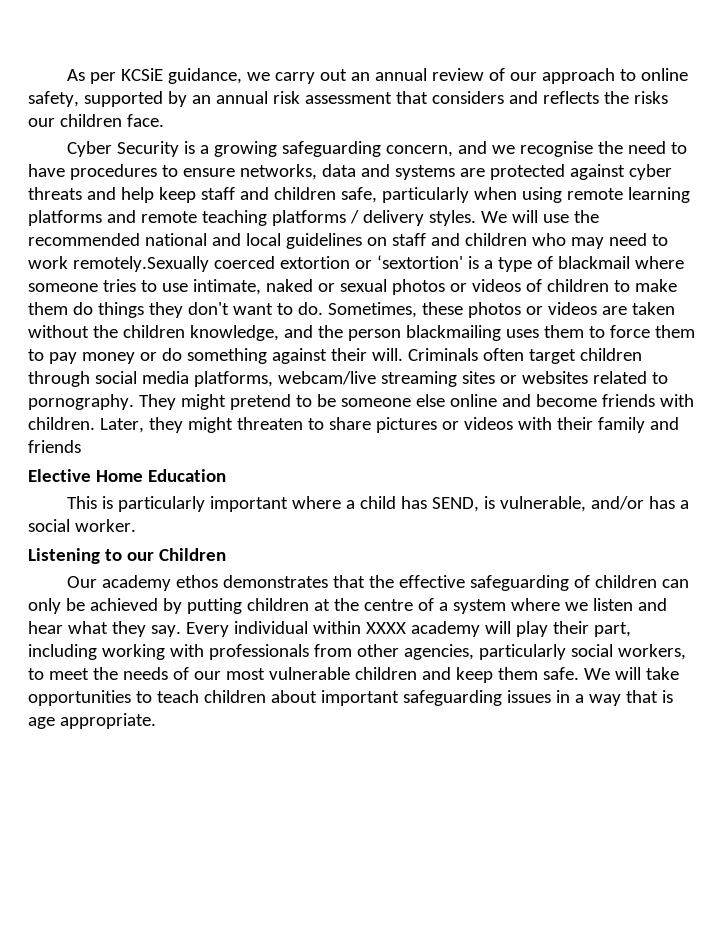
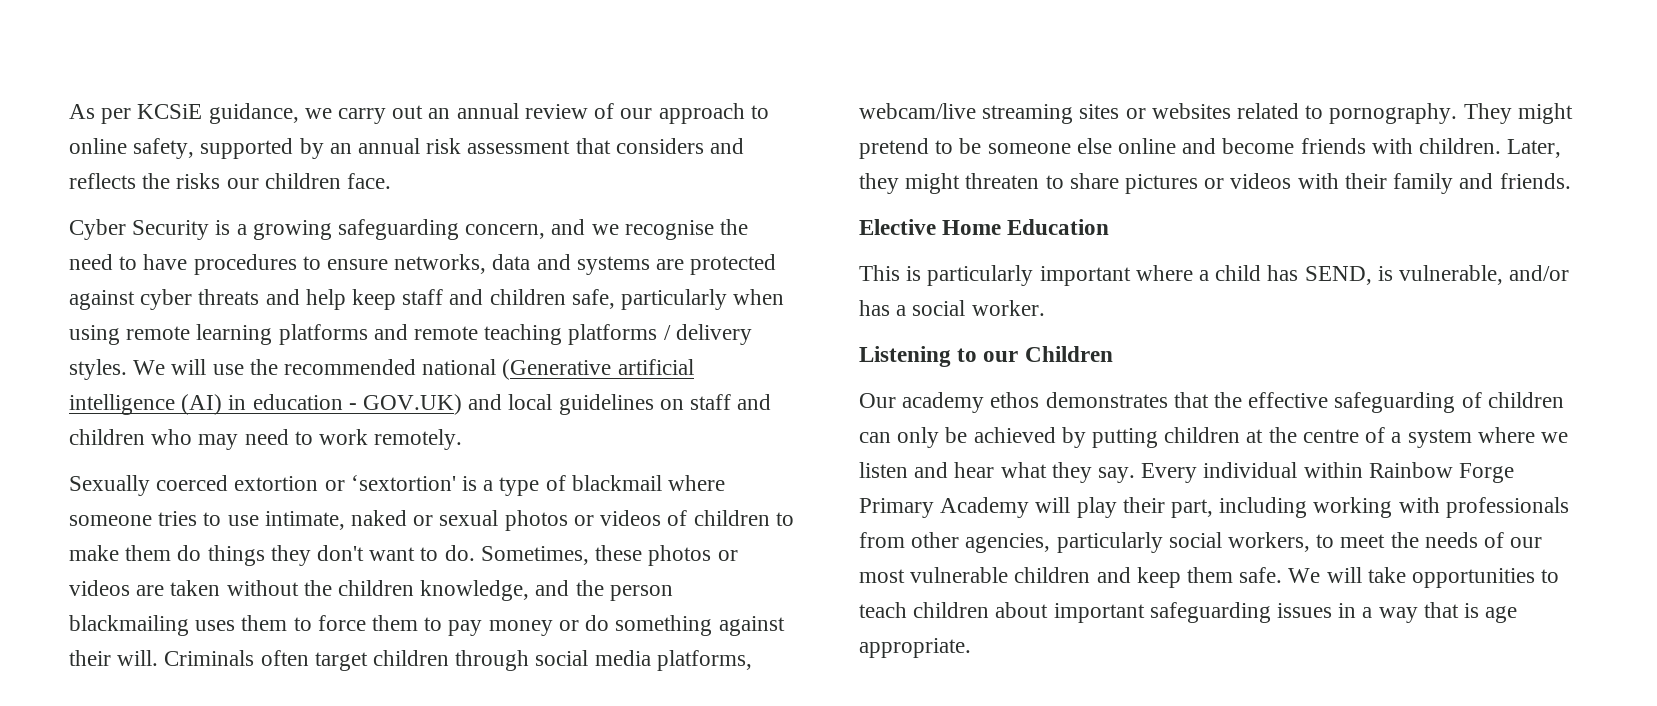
(207, 239) none -> [502,359,694,380] [69,394,463,415] (Generative artificial intelligence (AI) in education - GOV.UK)
[72,256,209,272] remotely.Sexually -> [374,429,463,450] [69,475,150,496] remotely. // Sexually
[28,440,81,453] friends -> [1499,173,1571,189] friends.
[365,621,480,637] XXXX academy -> [1368,462,1515,483] [859,497,1030,518] Rainbow Forge Primary Academy

